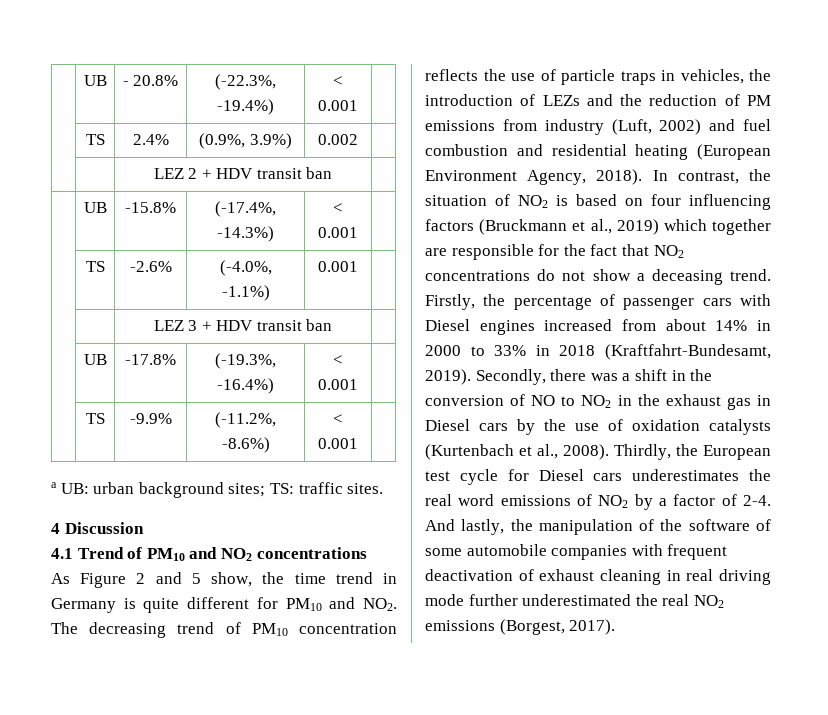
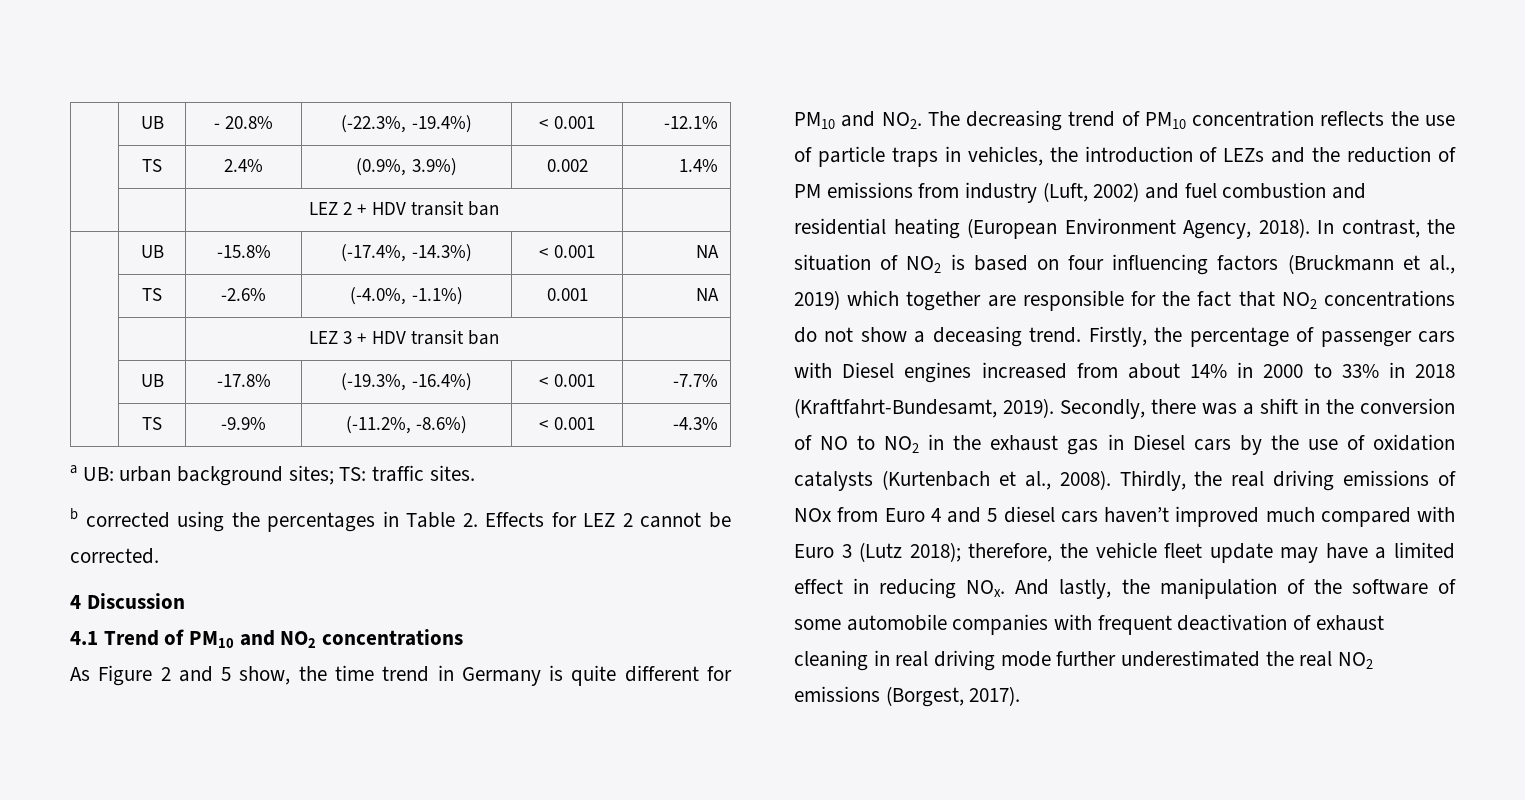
(358, 105) none -> [663,116,718,129] -12.1%
(358, 139) none -> [678,159,718,172] 1.4%
(358, 232) none -> [695,245,719,258] NA
(358, 266) none -> [695,288,719,301] NA
(358, 384) none -> [672,374,718,387] -7.7%
(358, 443) none -> [672,417,718,430] -4.3%
(384, 488) none -> [70,508,732,532] [70,548,159,564] // b corrected using the percentages in Table 2. Effects for LEZ 2 cannot be corrected.
[703,445,771,460] [425,469,771,485] [425,494,771,510] European test cycle for Diesel cars underestimates the real word emissions of NO2 by a factor of 2-4. -> [1231,470,1456,491] [794,506,1455,527] [794,542,1455,563] [794,578,1006,599] real driving emissions of NOx from Euro 4 and 5 diesel cars haven’t improved much compared with Euro 3 (Lutz 2018); therefore, the vehicle fleet update may have a limited effect in reducing NOx.

